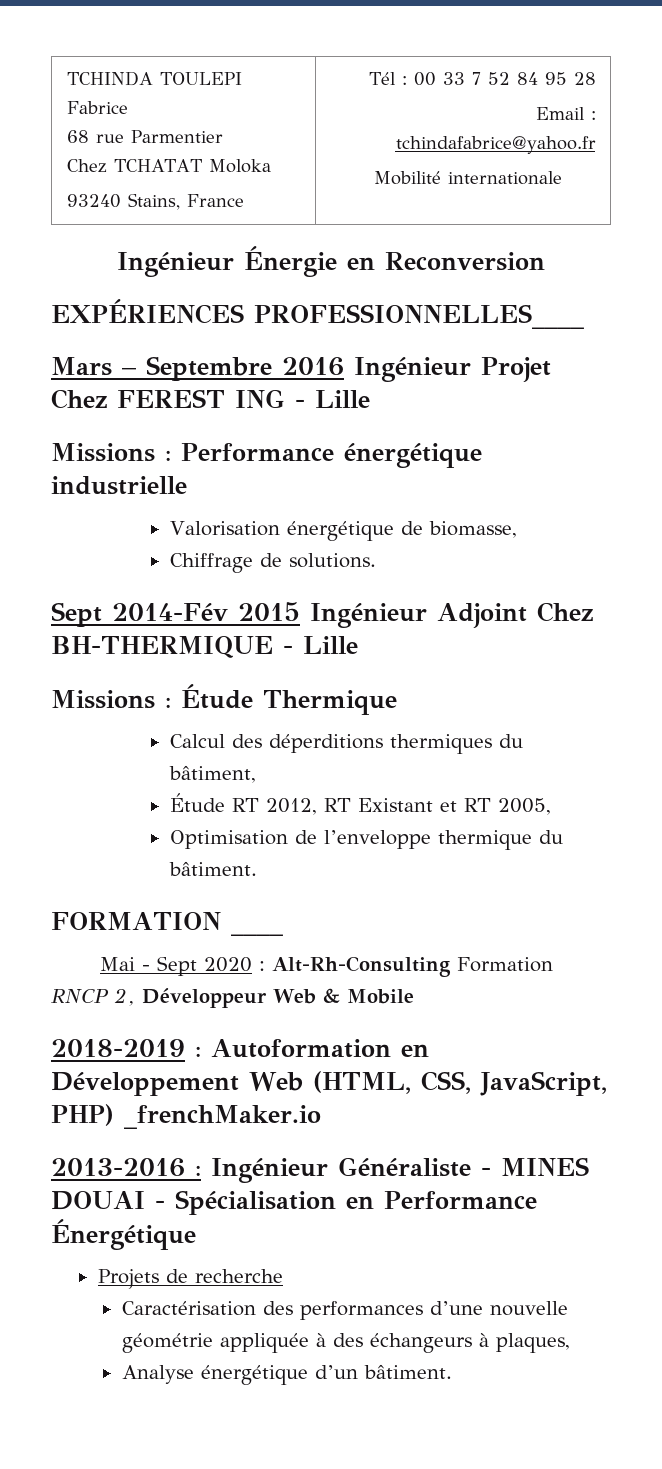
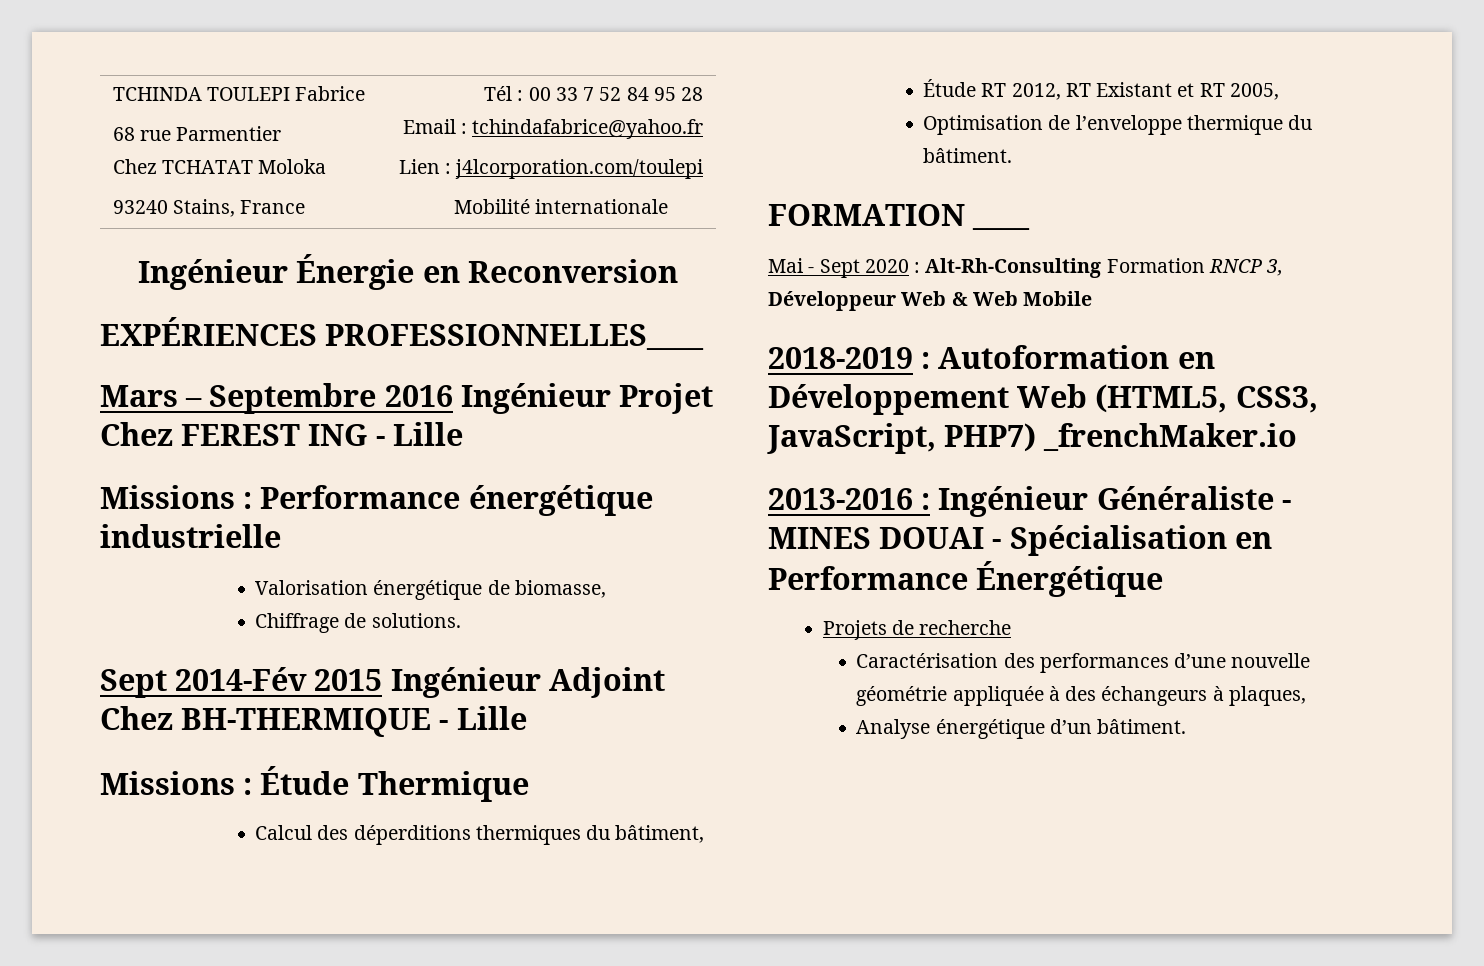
(596, 145) none -> [398,159,704,179] // Lien : j4lcorporation.com/toulepi
[114,988,135,1006] 2, -> [1266,259,1284,276] 3,
(340, 995) none -> [972,291,1018,306] Web
[312,1071,607,1096] [51,1104,114,1126] (HTML, CSS, JavaScript, PHP) -> [1095,384,1318,413] [767,423,1037,454] (HTML5, CSS3, JavaScript, PHP7)

